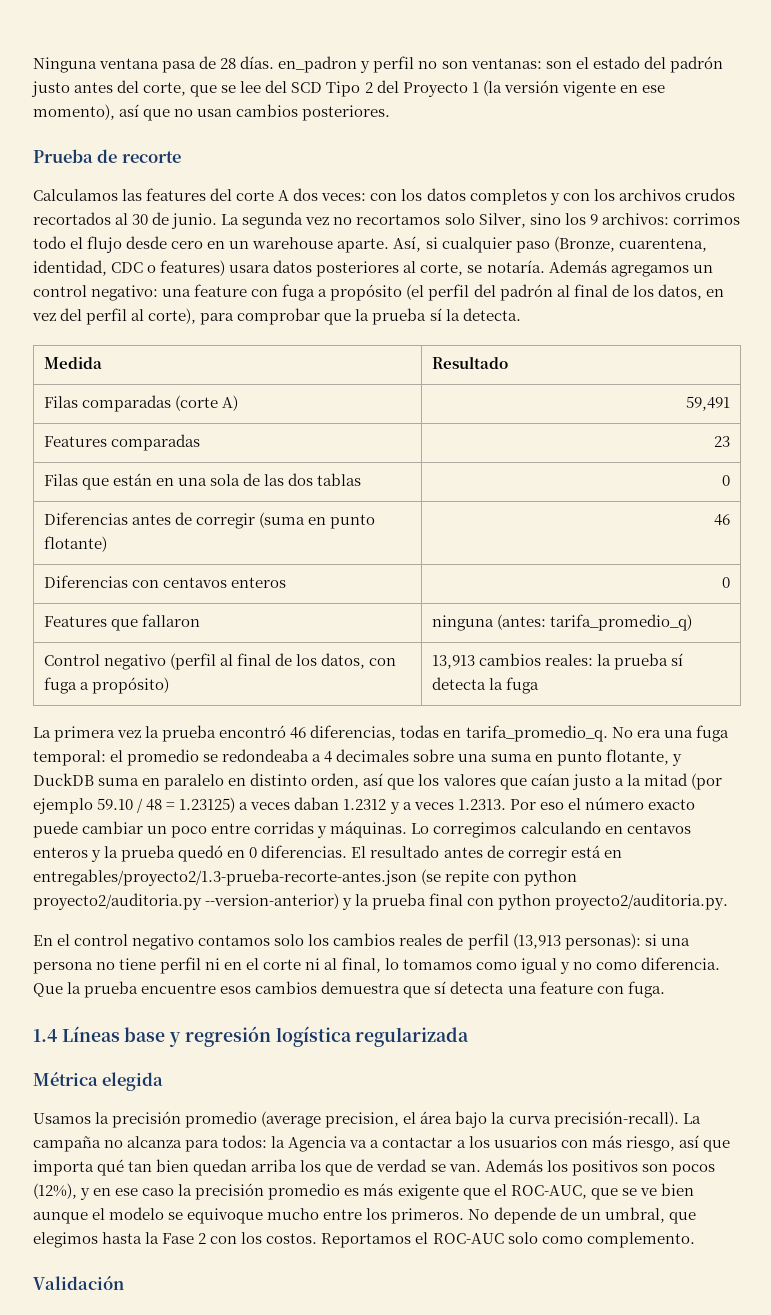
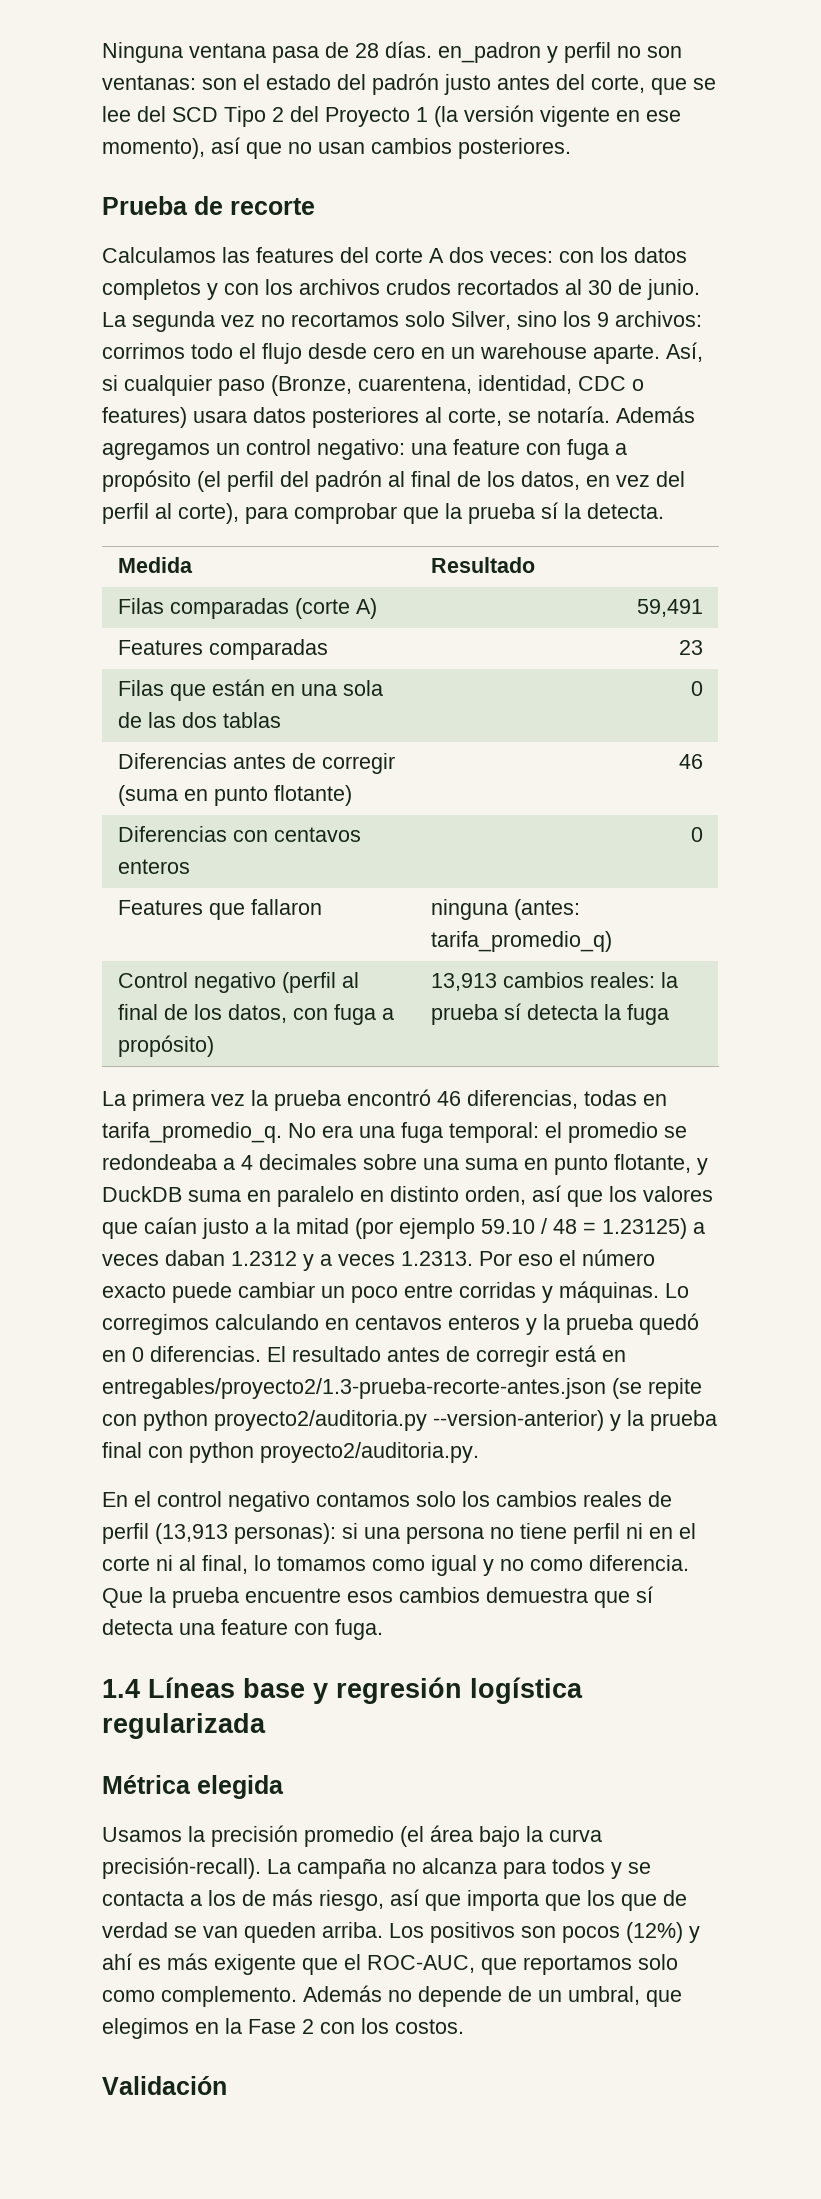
[261,1111,417,1128] (average precision, el -> [400,1826,424,1847] (el
[222,1135,588,1152] todos: la Agencia va a contactar a los usuarios con -> [552,1858,651,1879] [102,1890,266,1906] todos y se contacta a los de
[97,1159,298,1176] qué tan bien quedan arriba -> [545,1894,581,1911] que
[448,1159,715,1176] [33,1183,341,1200] van. Además los positivos son pocos (12%), y en ese caso la precisión promedio -> [203,1922,700,1943] [102,1953,132,1970] van queden arriba. Los positivos son pocos (12%) y ahí
[621,1183,694,1196] [33,1207,490,1224] se ve bien aunque el modelo se equivoque mucho entre los primeros. No -> [523,1954,678,1975] [102,1985,412,2007] reportamos solo como complemento. Además no
[102,1232,143,1244] hasta -> [195,2022,219,2034] en
[321,1232,695,1248] Reportamos el ROC-AUC solo como complemento. -> (464, 2026) none

